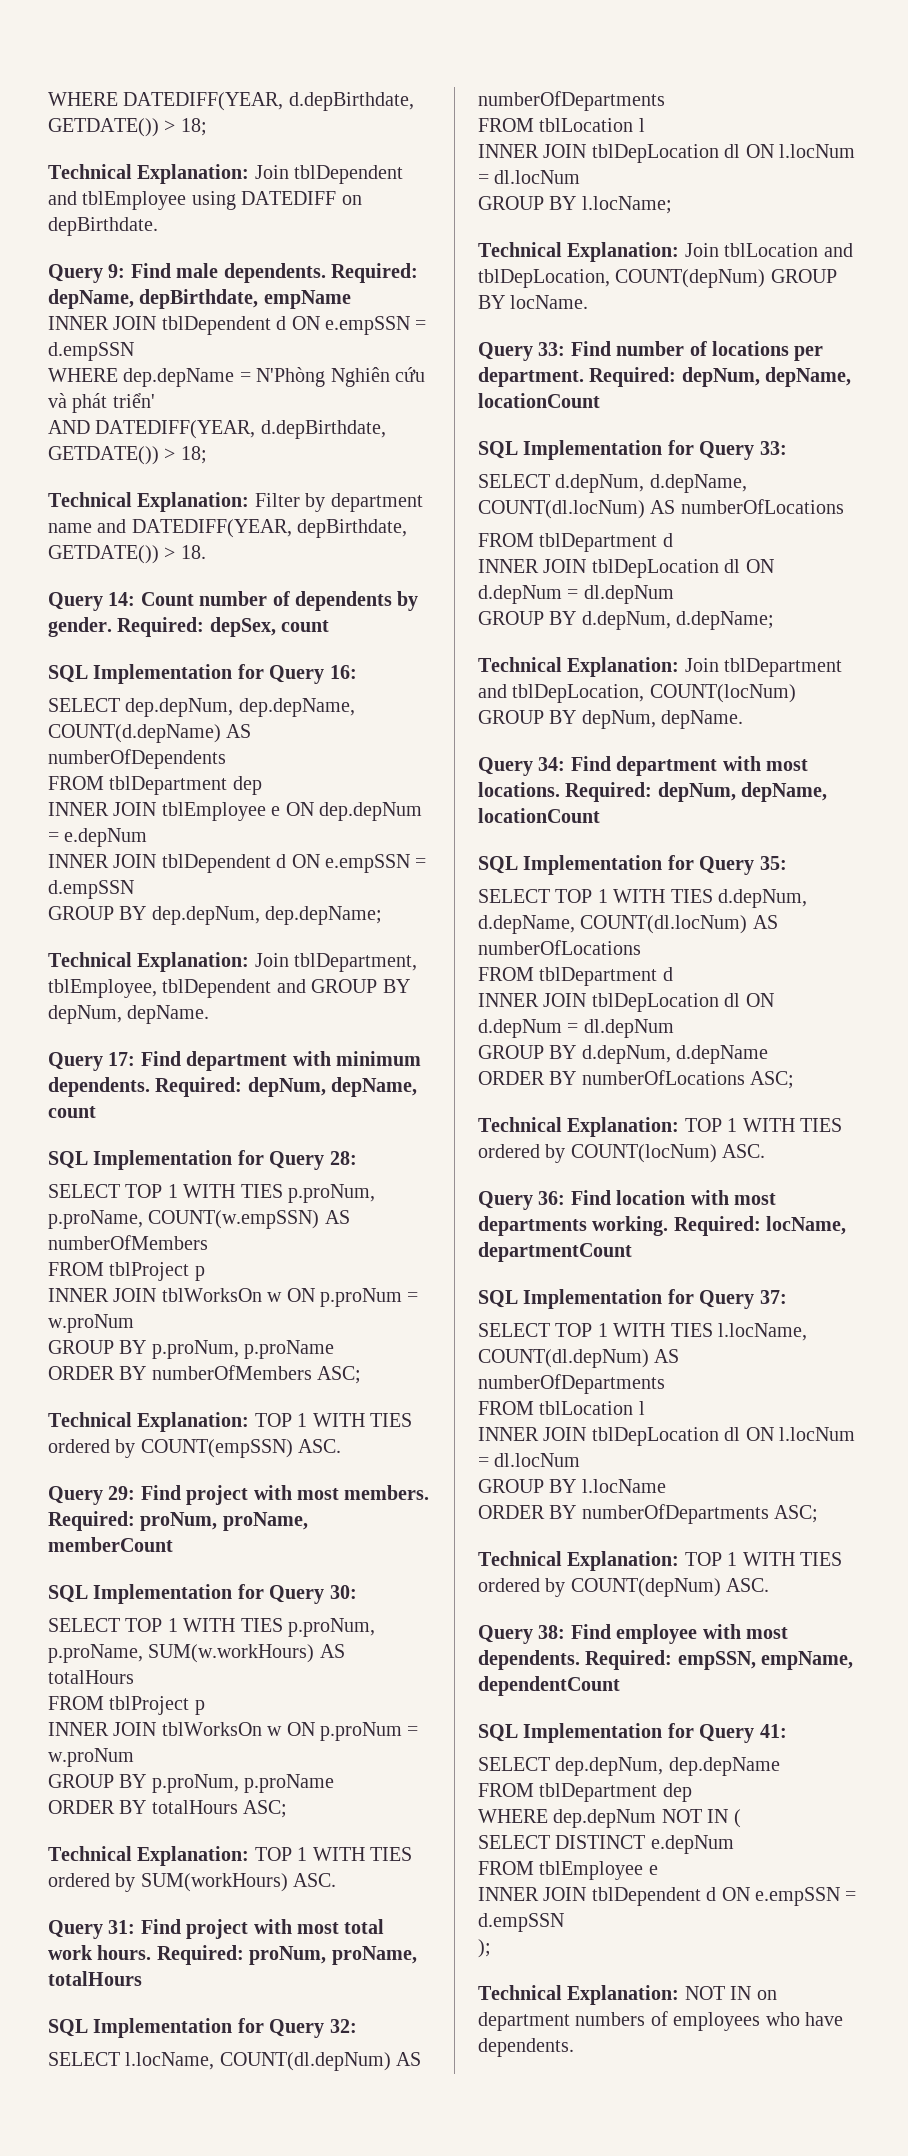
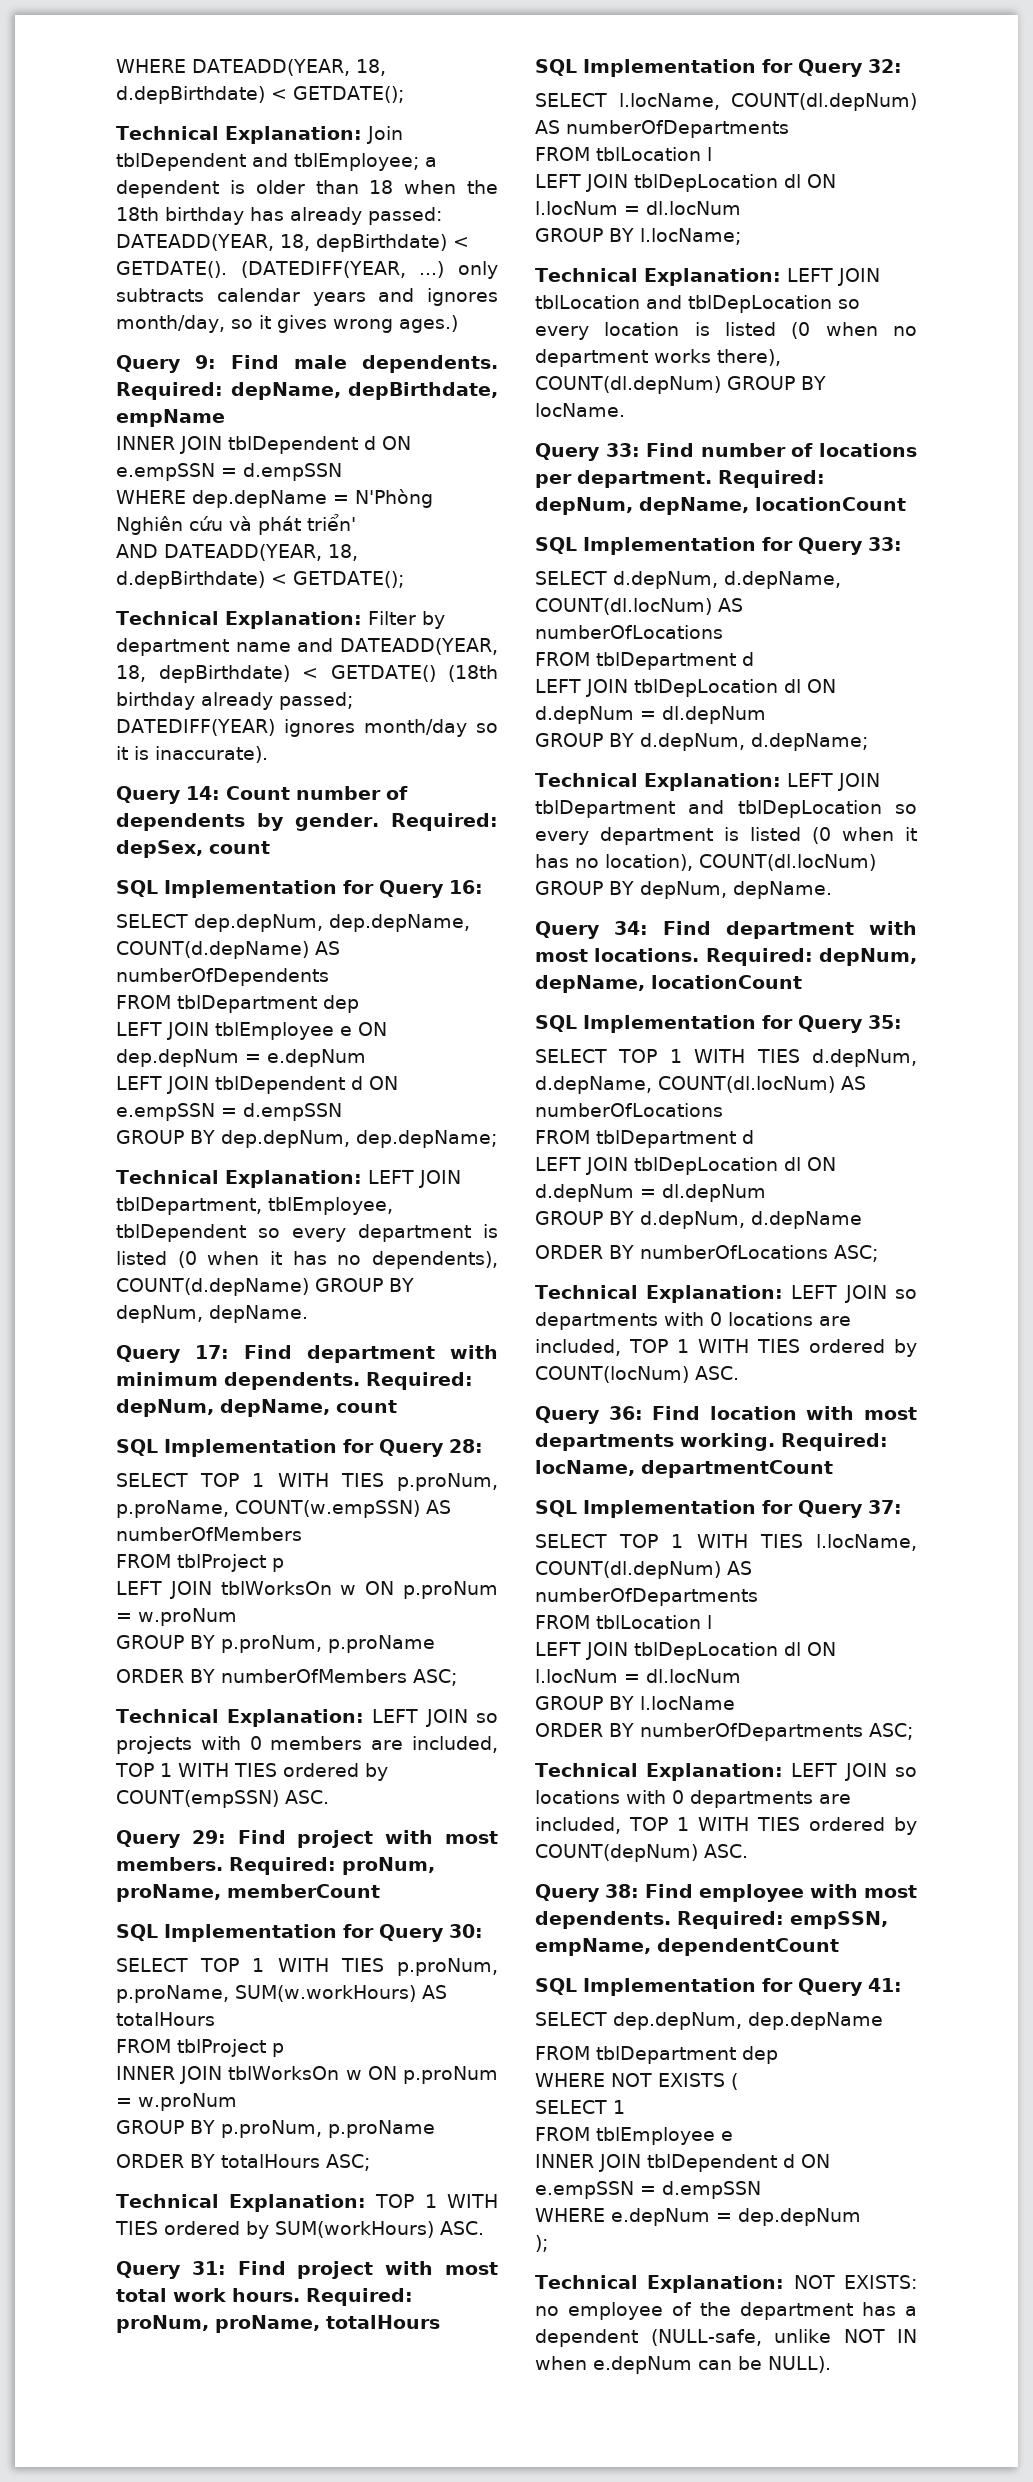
[48,92,414,111] [48,118,207,137] WHERE DATEDIFF(YEAR, d.depBirthdate, GETDATE()) > 18; -> [116,59,386,76] [116,86,404,104] WHERE DATEADD(YEAR, 18, d.depBirthdate) < GETDATE();
[82,191,362,210] [48,217,158,236] tblEmployee using DATEDIFF on depBirthdate. -> [294,153,437,171] [116,180,498,198] [116,207,442,225] [116,234,469,252] [116,261,498,279] [116,288,498,306] [116,315,458,333] tblEmployee; a dependent is older than 18 when the 18th birthday has already passed: DATEADD(YEAR, 18, depBirthdate) < GETDATE(). (DATEDIFF(YEAR, ...) only subtracts calendar years and ignores month/day, so it gives wrong ages.)
[95,420,386,439] [48,446,207,465] DATEDIFF(YEAR, d.depBirthdate, GETDATE()) > 18; -> [164,544,358,561] [116,571,404,589] DATEADD(YEAR, 18, d.depBirthdate) < GETDATE();
[131,519,408,538] [48,545,206,564] DATEDIFF(YEAR, depBirthdate, GETDATE()) > 18. -> [340,638,499,655] [116,665,498,683] [116,692,353,710] [116,719,498,737] [116,746,268,763] DATEADD(YEAR, 18, depBirthdate) < GETDATE() (18th birthday already passed; DATEDIFF(YEAR) ignores month/day so it is inaccurate).
[48,802,109,816] INNER -> [116,1022,162,1036] LEFT
[48,854,109,868] INNER -> [116,1076,162,1090] LEFT
[254,953,289,967] Join -> [367,1170,461,1188] LEFT JOIN
[276,979,306,993] and -> [258,1224,498,1242] [116,1251,498,1269] [116,1278,309,1296] so every department is listed (0 when it has no dependents), COUNT(d.depName)
[48,1288,109,1302] INNER -> [116,1581,162,1595] LEFT
(250, 1422) none -> [372,1709,498,1727] [116,1736,499,1754] LEFT JOIN so projects with 0 members are included,
[478,144,539,158] INNER -> [535,174,581,188] LEFT
[684,243,853,257] [478,269,766,288] Join tblLocation and tblDepLocation, COUNT(depNum) -> [786,268,880,286] [535,295,860,313] [535,322,917,340] [535,349,781,367] [535,376,721,394] LEFT JOIN tblLocation and tblDepLocation so every location is listed (0 when no department works there), COUNT(dl.depNum)
[478,559,539,573] INNER -> [535,679,581,693] LEFT
[684,658,843,677] [478,684,796,703] Join tblDepartment and tblDepLocation, COUNT(locNum) -> [786,773,880,791] [535,800,917,818] [535,827,917,845] [535,854,876,871] LEFT JOIN tblDepartment and tblDepLocation so every department is listed (0 when it has no location), COUNT(dl.locNum)
[478,993,539,1007] INNER -> [535,1157,581,1171] LEFT
(680, 1127) none -> [791,1285,917,1303] [535,1312,851,1330] [535,1339,621,1356] LEFT JOIN so departments with 0 locations are included,
[478,1427,539,1441] INNER -> [535,1642,581,1656] LEFT
(680, 1561) none -> [791,1763,917,1781] [535,1790,851,1808] [535,1817,621,1834] LEFT JOIN so locations with 0 departments are included,
[553,1809,729,1828] dep.depNum NOT IN -> [611,2073,725,2087] NOT EXISTS
[555,1835,734,1854] DISTINCT e.depNum -> [613,2100,625,2114] 1
(564, 1922) none -> [535,2208,861,2226] // WHERE e.depNum = dep.depNum
[730,1986,777,2000] [478,2011,843,2031] [478,2038,574,2057] IN on department numbers of employees who have dependents. -> [844,2275,917,2289] [535,2302,917,2320] [535,2329,917,2347] [535,2356,831,2374] EXISTS: no employee of the department has a dependent (NULL-safe, unlike NOT IN when e.depNum can be NULL).

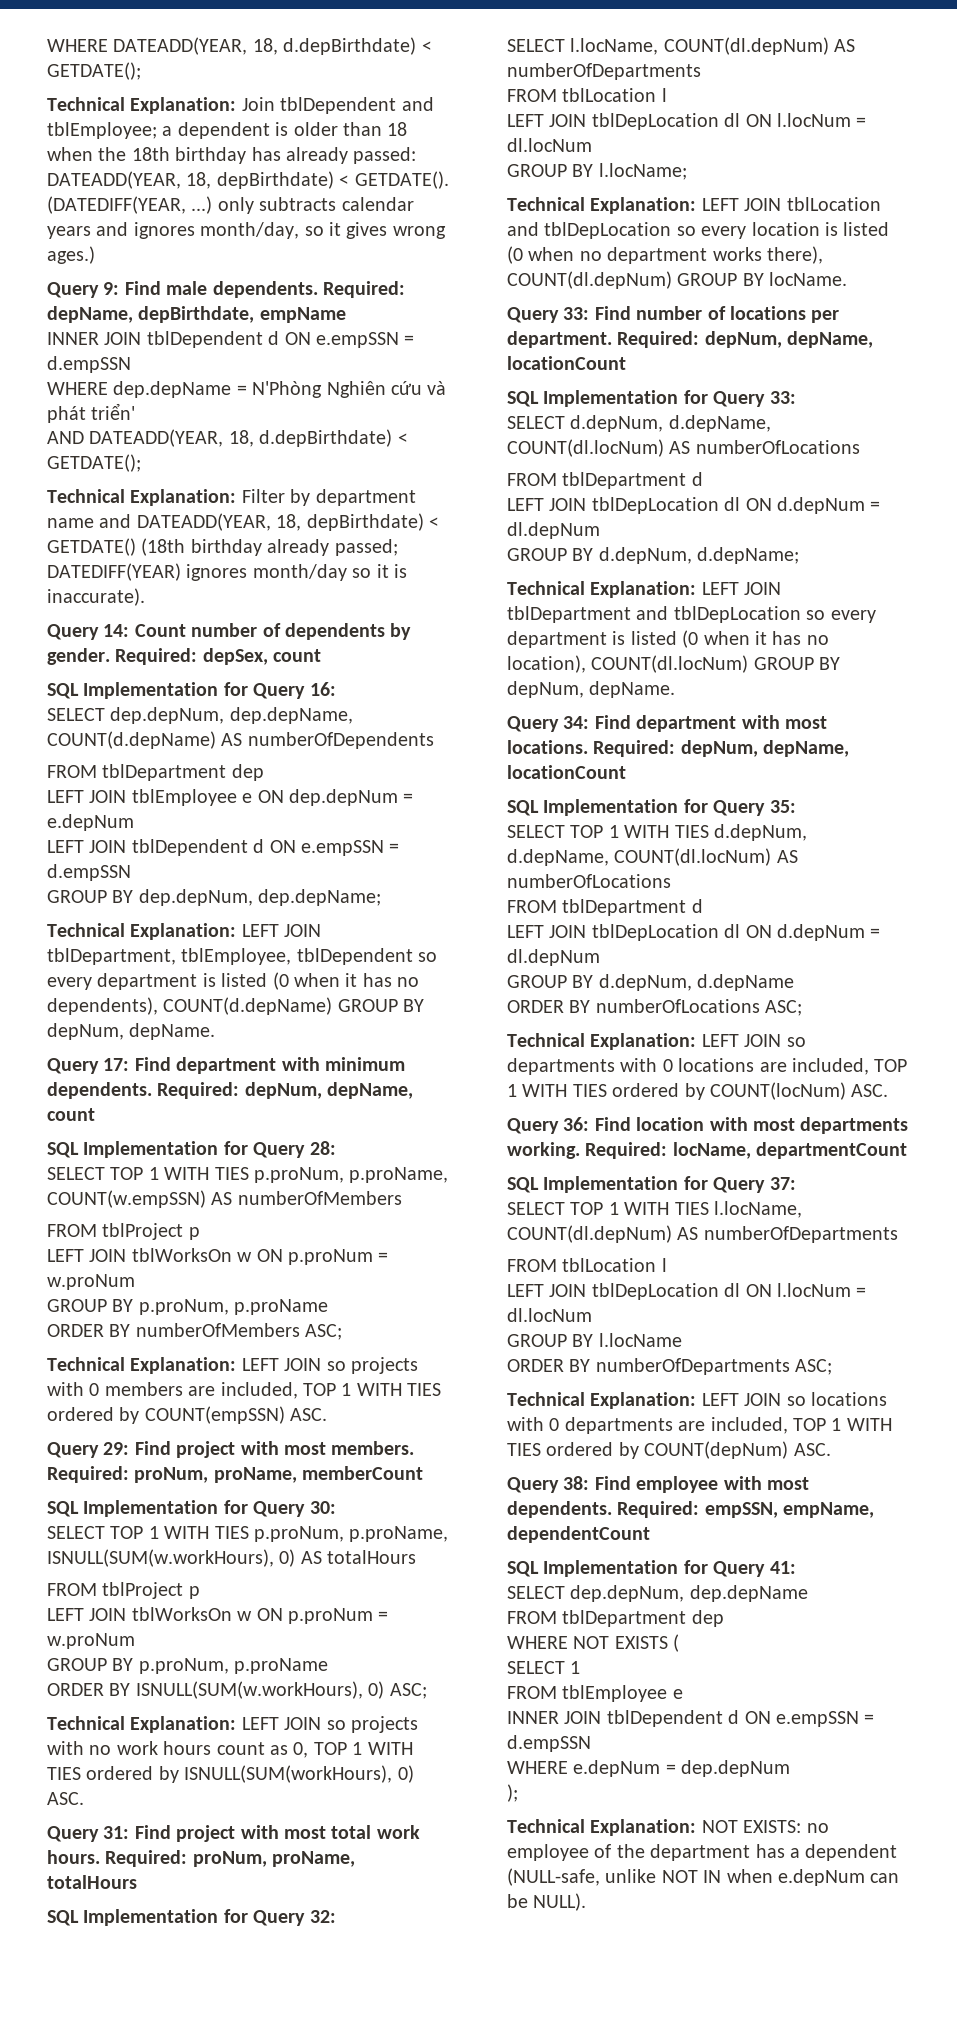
[235,1985,416,2002] SUM(w.workHours) -> [47,1549,296,1567] ISNULL(SUM(w.workHours), 0)
[116,2066,175,2080] INNER -> [47,1608,84,1621] LEFT
[220,2154,370,2171] [116,2194,498,2212] [115,2221,434,2239] totalHours ASC; // Technical Explanation: TOP 1 WITH TIES ordered by SUM(workHours) -> [135,1681,427,1699] [47,1716,418,1733] [47,1741,413,1758] [47,1765,414,1783] ISNULL(SUM(w.workHours), 0) ASC; // Technical Explanation: LEFT JOIN so projects with no work hours count as 0, TOP 1 WITH TIES ordered by ISNULL(SUM(workHours), 0)

